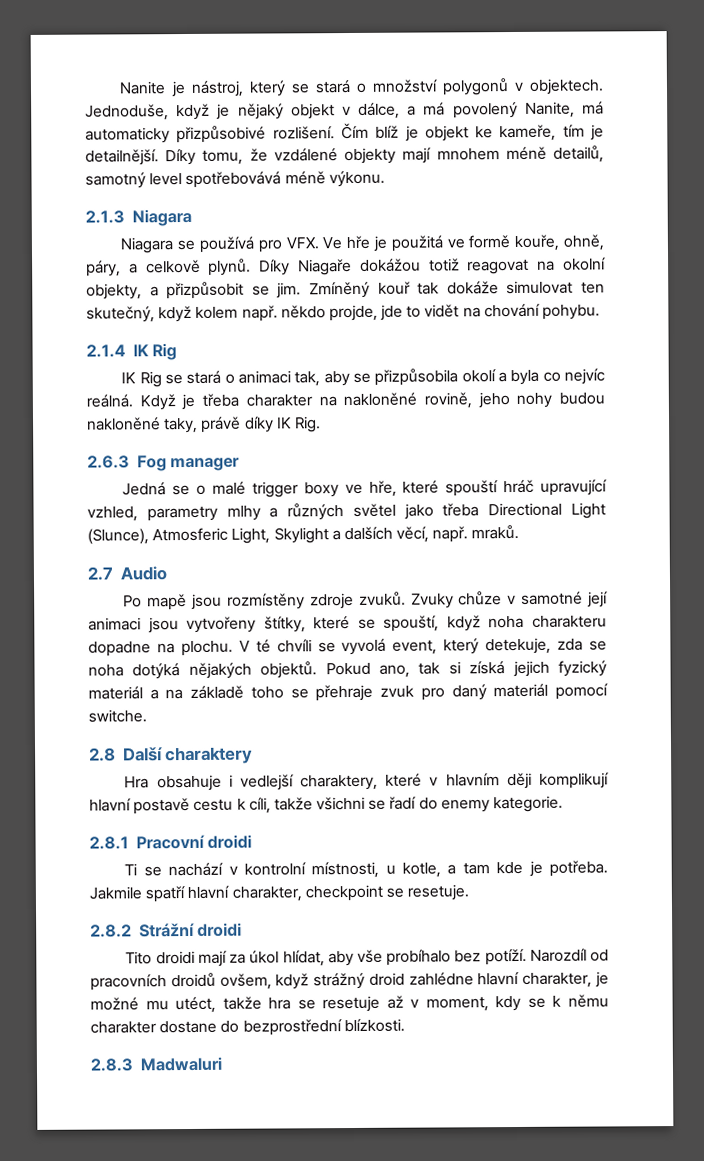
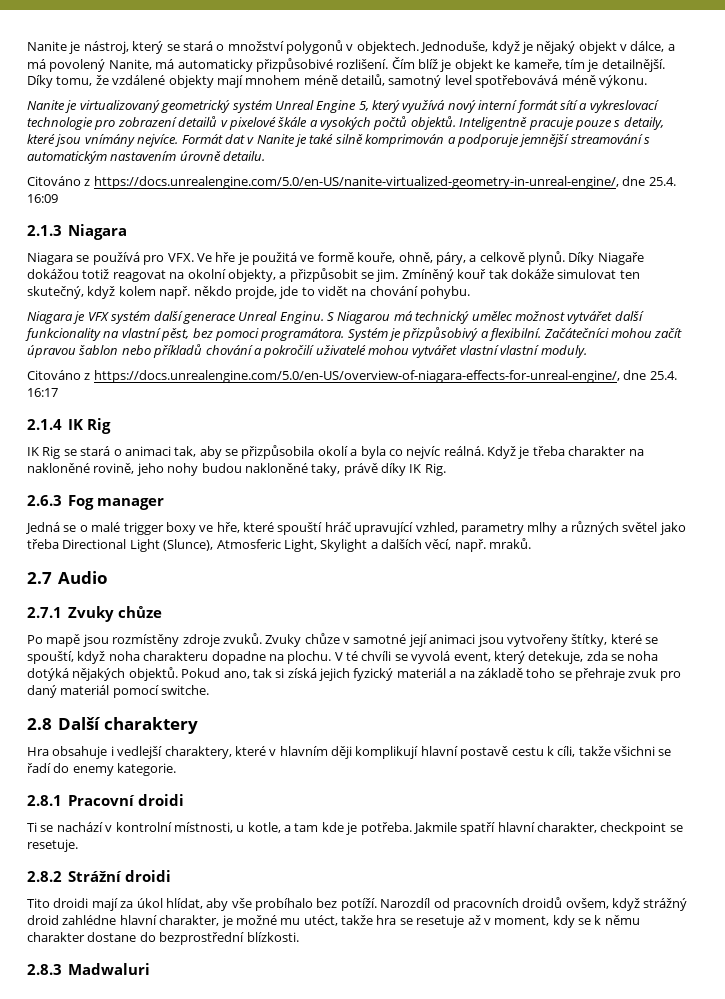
(385, 179) none -> [27,100,659,113] [27,116,664,130] [27,134,650,147] [27,151,266,164] [27,176,676,189] [27,194,58,203] // Nanite je virtualizovaný geometrický systém Unreal Engine 5, který využívá nový interní formát sítí a vykreslovací technologie pro zobrazení detailů v pixelové škále a vysokých počtů objektů. Inteligentně pracuje pouze s detaily, které jsou vnímány nejvíce. Formát dat v Nanite je také silně komprimován a podporuje jemnější streamování s automatickým nastavením úrovně detailu. // Citováno z https://docs.unrealengine.com/5.0/en-US/nanite-virtualized-geometry-in-unreal-engine/, dne 25.4. 16:09
(601, 312) none -> [27,311,644,324] [25,327,683,341] [27,344,587,358] [27,370,677,383] [27,388,58,397] // Niagara je VFX systém další generace Unreal Enginu. S Niagarou má technický umělec možnost vytvářet další funkcionality na vlastní pěst, bez pomoci programátora. Systém je přizpůsobivý a flexibilní. Začátečníci mohou začít úpravou šablon nebo příkladů chování a pokročilí uživatelé mohou vytvářet vlastní vlastní moduly. // Citováno z https://docs.unrealengine.com/5.0/en-US/overview-of-niagara-effects-for-unreal-engine/, dne 25.4. 16:17
(167, 573) none -> [27,606,163,622] // 2.7.1 Zvuky chůze

